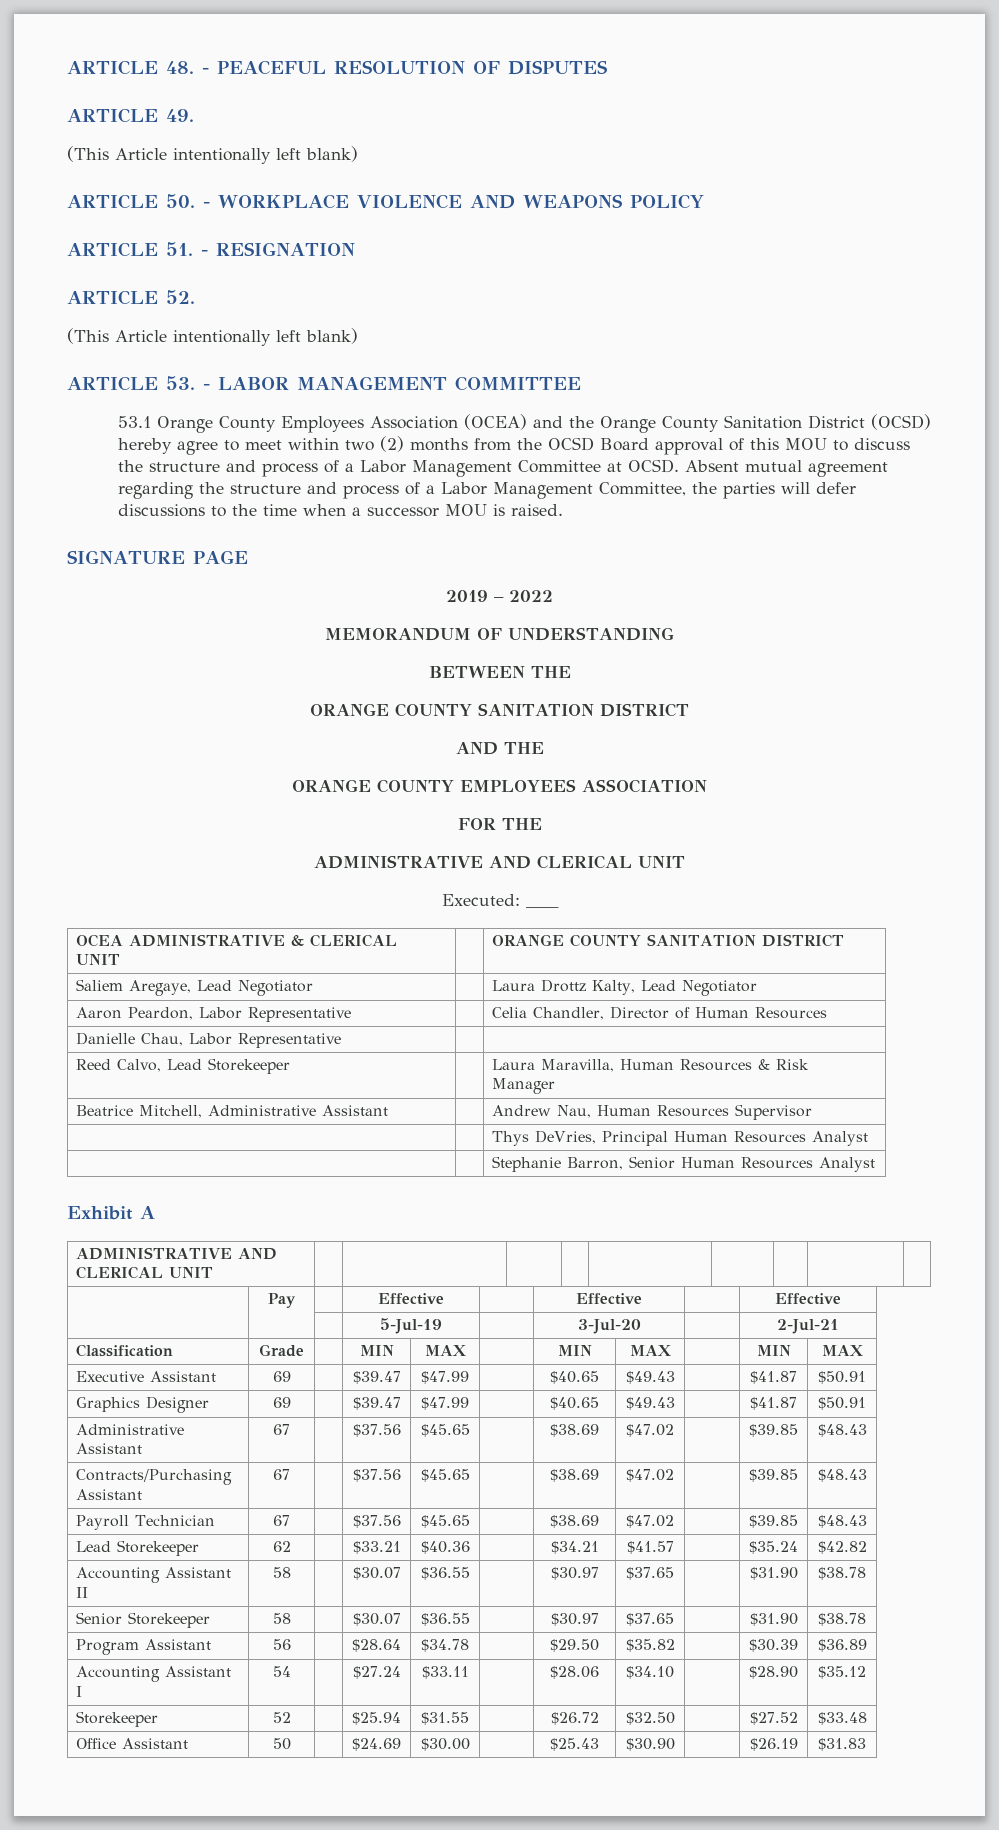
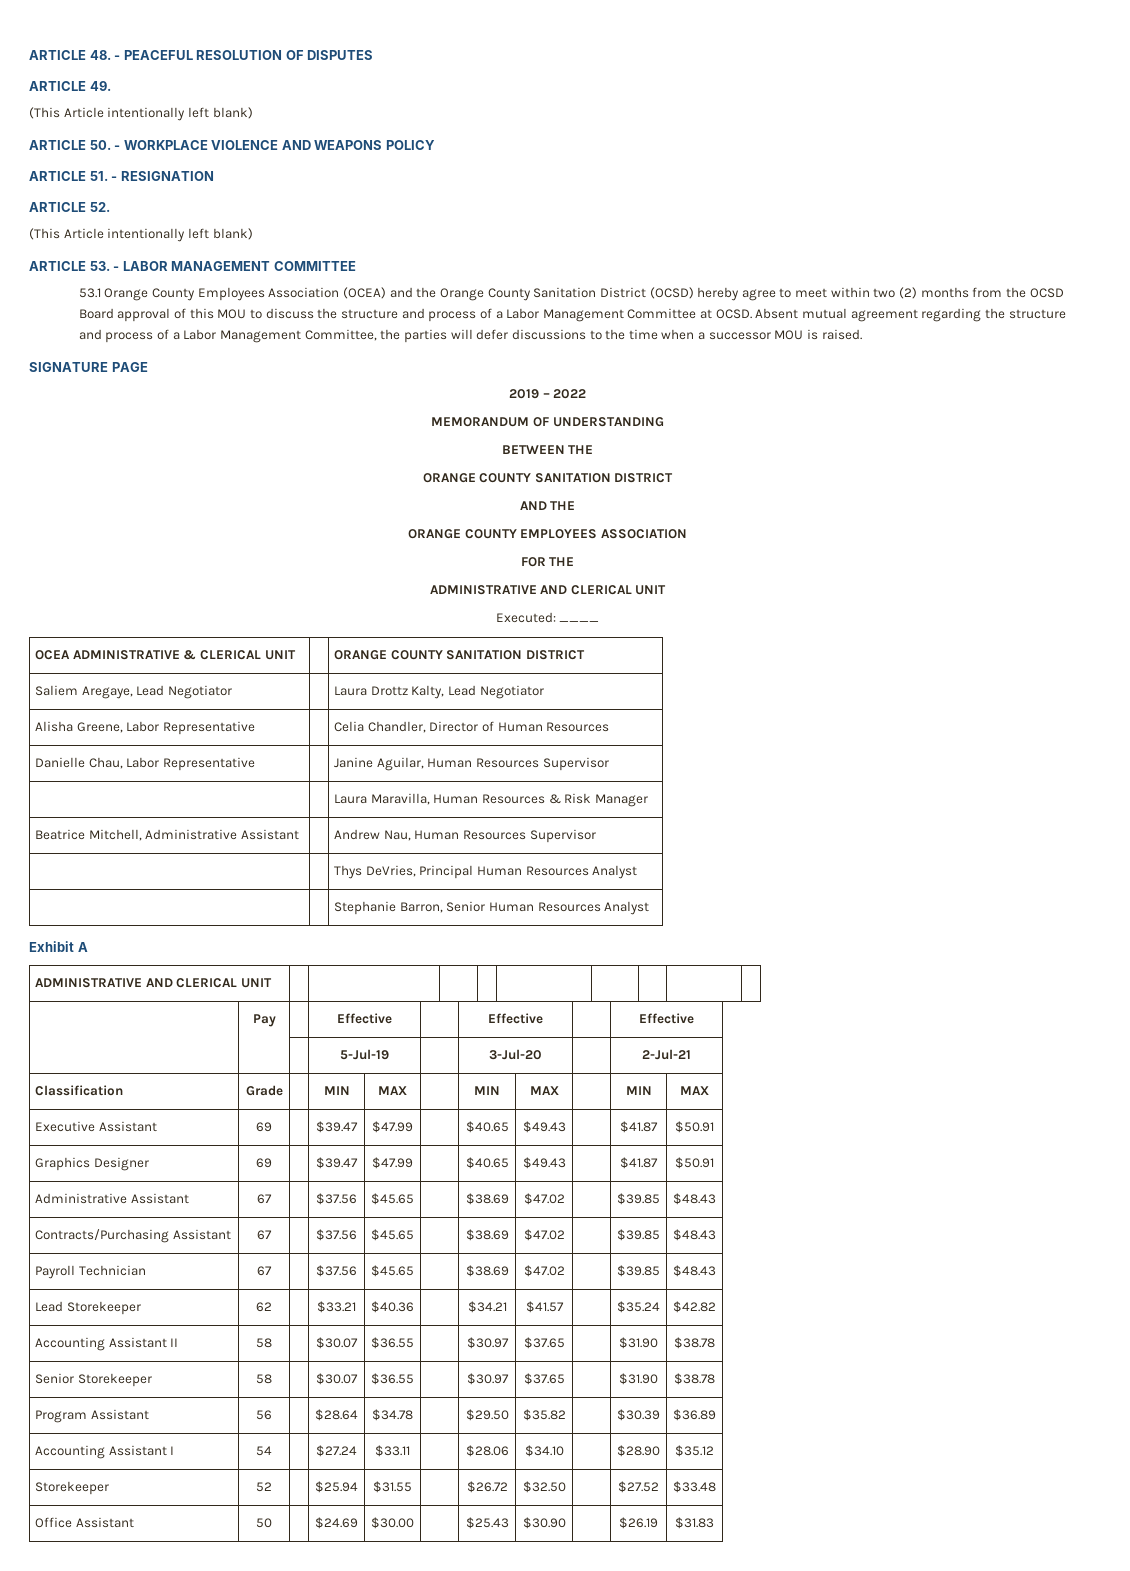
[76,1007,194,1020] Aaron Peardon, -> [35,721,123,733] Alisha Greene,
[76,1058,291,1074] // Reed Calvo, Lead Storekeeper -> [334,757,609,771] Janine Aguilar, Human Resources Supervisor //

